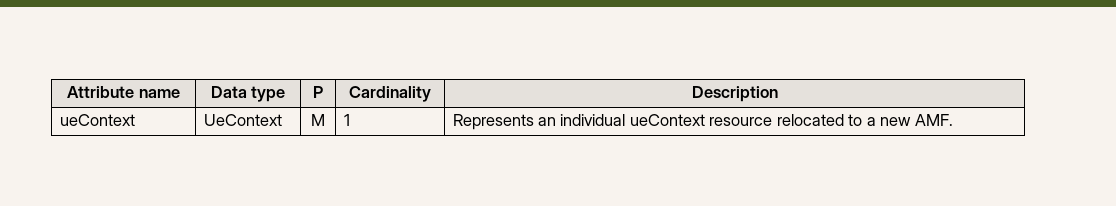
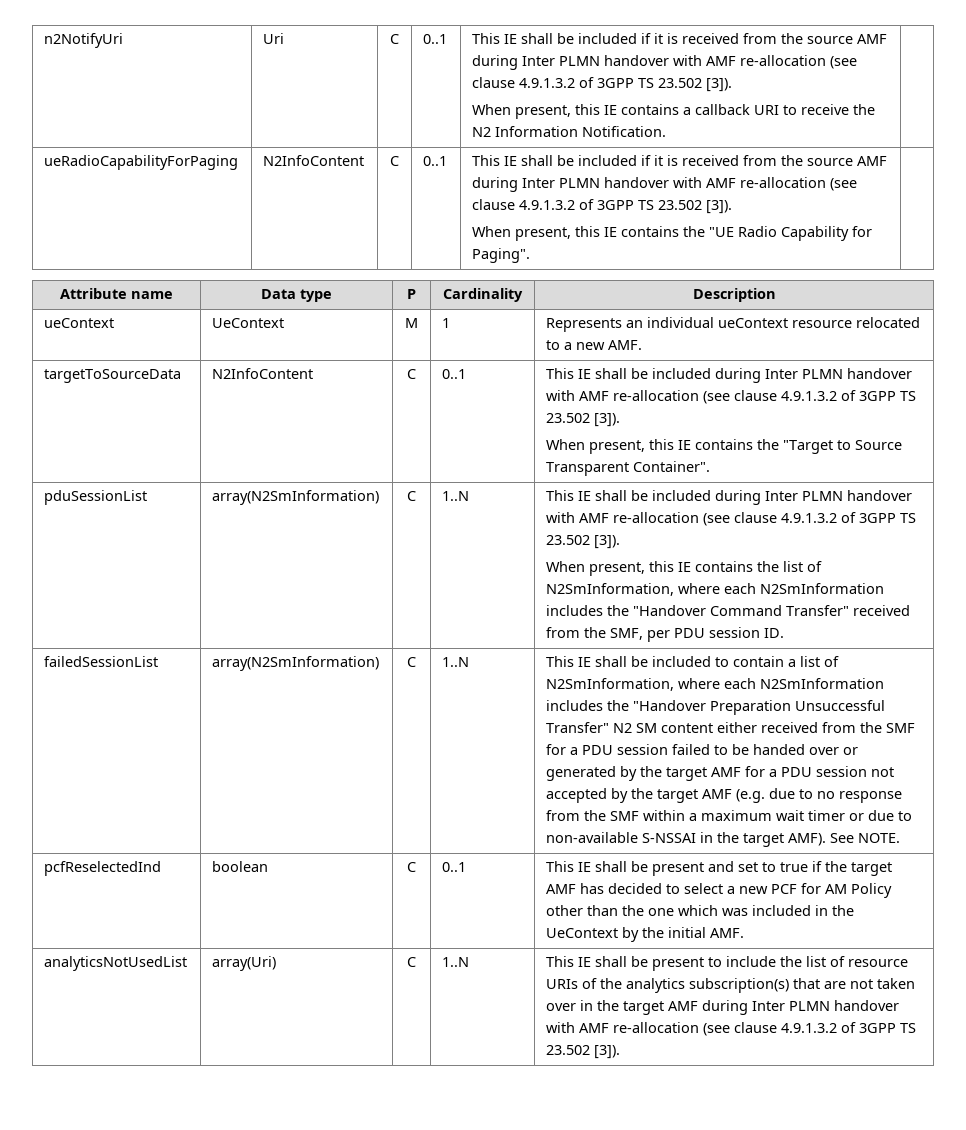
(67, 92) none -> [44,33,124,48] [263,33,285,44] [390,34,399,44] [423,34,448,44] [472,33,888,44] [472,55,858,70] [472,77,733,92] [472,104,876,119] [472,126,667,137] [44,155,239,170] [263,155,365,166] [390,156,399,166] [423,156,448,166] [472,155,888,166] [472,177,858,192] [472,199,733,214] [472,226,873,241] [472,248,531,263] n2NotifyUri | Uri | C | 0..1 | This IE shall be included if it is received from the source AMF during Inter PLMN handover with AMF re-allocation (see clause 4.9.1.3.2 of 3GPP TS 23.502 [3]). // When present, this IE contains a callback URI to receive the N2 Information Notification. | // ueRadioCapabilityForPaging | N2InfoContent | C | 0..1 | This IE shall be included if it is received from the source AMF during Inter PLMN handover with AMF re-allocation (see clause 4.9.1.3.2 of 3GPP TS 23.502 [3]). // When present, this IE contains the "UE Radio Capability for Paging". | //
(953, 120) none -> [44,369,182,383] [212,368,314,379] [407,369,416,379] [442,369,467,379] [546,368,913,383] [546,390,917,404] [546,413,621,427] [546,439,903,454] [546,461,711,476] [44,490,148,505] [212,490,380,505] [407,491,416,501] [442,491,470,501] [546,490,913,505] [546,512,917,526] [546,535,621,549] [546,561,823,576] [546,583,885,596] [546,605,911,616] [546,627,785,642] [44,656,159,667] [212,656,380,671] [407,657,416,667] [442,657,470,667] [546,656,840,667] [546,678,885,691] [546,700,886,715] [546,722,916,733] [546,744,859,755] [546,766,895,781] [546,788,903,803] [546,810,913,821] [546,832,901,847] [44,861,162,876] [212,861,269,872] [407,862,416,872] [442,862,467,872] [546,861,893,876] [546,883,893,898] [546,905,855,916] [546,927,745,942] [44,956,188,971] [212,956,277,971] [407,957,416,967] [442,957,470,967] [546,956,909,971] [546,978,916,993] [546,1000,900,1015] [546,1022,917,1036] [546,1045,621,1059] // targetToSourceData | N2InfoContent | C | 0..1 | This IE shall be included during Inter PLMN handover with AMF re-allocation (see clause 4.9.1.3.2 of 3GPP TS 23.502 [3]). // When present, this IE contains the "Target to Source Transparent Container". // pduSessionList | array(N2SmInformation) | C | 1..N | This IE shall be included during Inter PLMN handover with AMF re-allocation (see clause 4.9.1.3.2 of 3GPP TS 23.502 [3]). // When present, this IE contains the list of N2SmInformation, where each N2SmInformation includes the "Handover Command Transfer" received from the SMF, per PDU session ID. // failedSessionList | array(N2SmInformation) | C | 1..N | This IE shall be included to contain a list of N2SmInformation, where each N2SmInformation includes the "Handover Preparation Unsuccessful Transfer" N2 SM content either received from the SMF for a PDU session failed to be handed over or generated by the target AMF for a PDU session not accepted by the target AMF (e.g. due to no response from the SMF within a maximum wait timer or due to non-available S-NSSAI in the target AMF). See NOTE. // pcfReselectedInd | boolean | C | 0..1 | This IE shall be present and set to true if the target AMF has decided to select a new PCF for AM Policy other than the one which was included in the UeContext by the initial AMF. // analyticsNotUsedList | array(Uri) | C | 1..N | This IE shall be present to include the list of resource URIs of the analytics subscription(s) that are not taken over in the target AMF during Inter PLMN handover with AMF re-allocation (see clause 4.9.1.3.2 of 3GPP TS 23.502 [3]).

